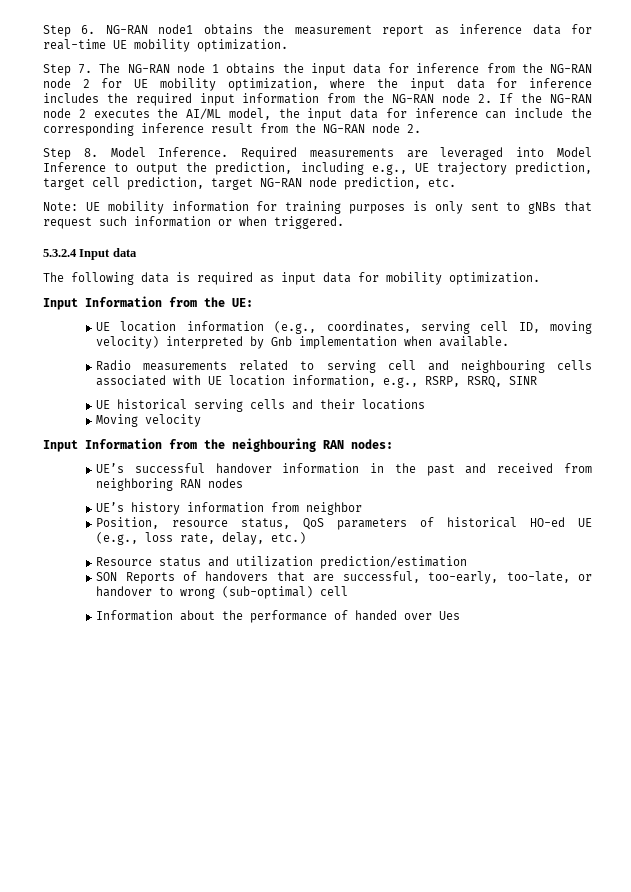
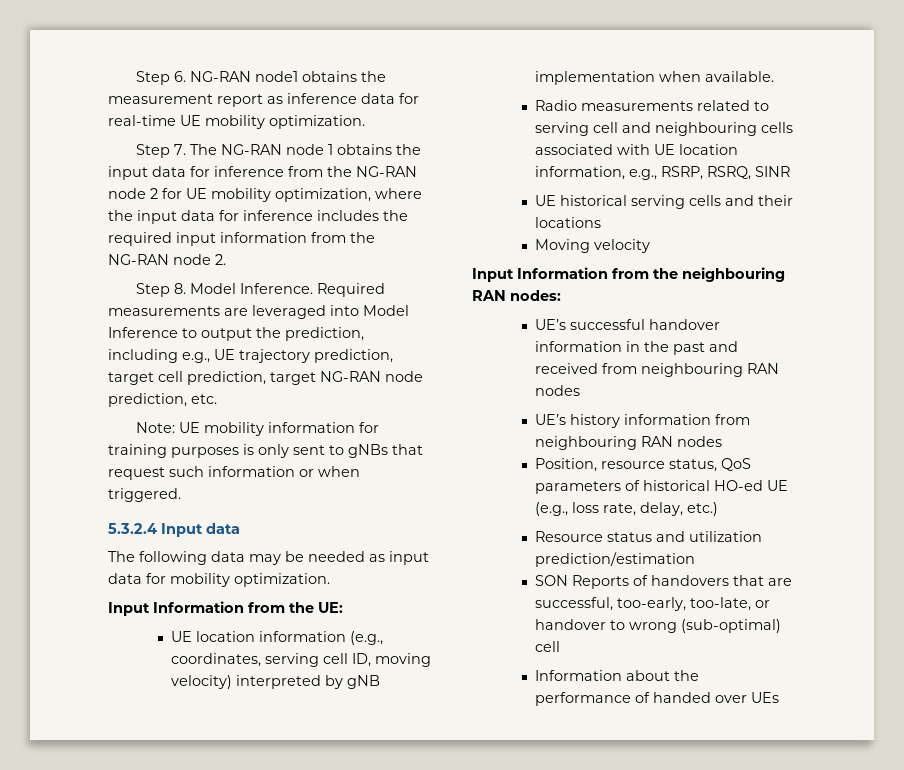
[499,93,592,103] [43,108,592,121] [43,123,421,136] If the NG-RAN node 2 executes the AI/ML model, the input data for inference can include the corresponding inference result from the NG-RAN node 2. -> (226, 259) none
[176,272,253,285] is required -> [249,551,365,565] may be needed
[271,336,293,346] Gnb -> [346,675,380,689] gNB
[96,478,174,491] neighboring -> [640,363,743,377] neighbouring
[306,502,363,515] neighbor -> [534,436,722,450] neighbouring RAN nodes
[439,611,461,620] Ues -> [750,692,779,703] UEs

